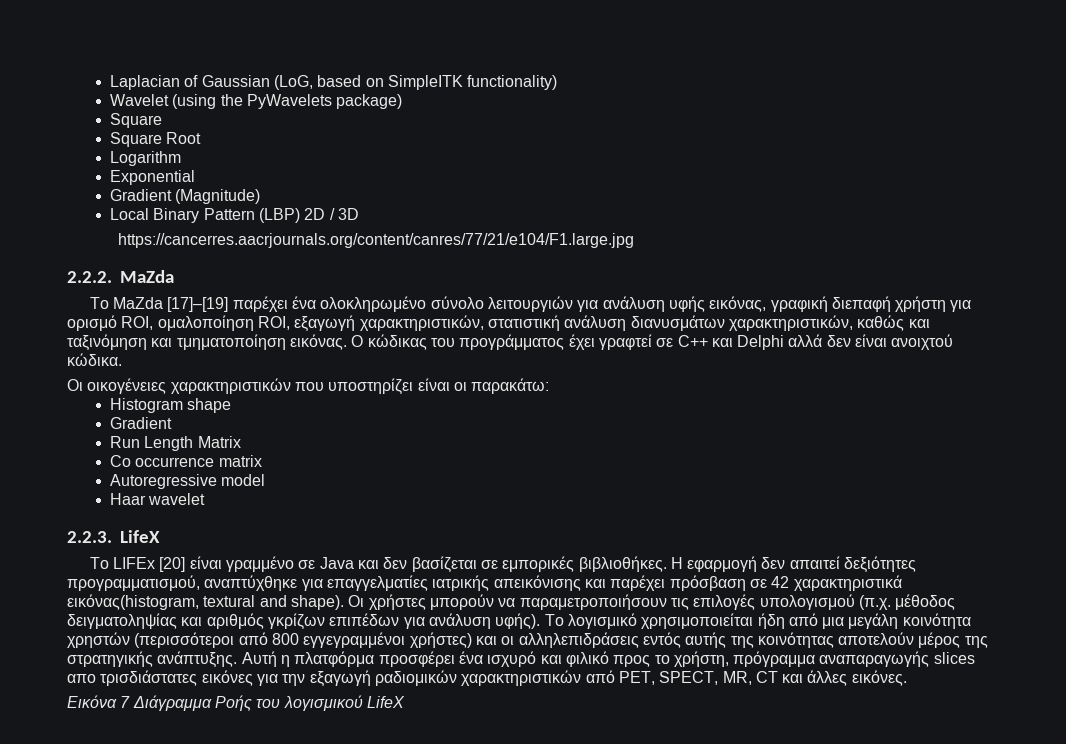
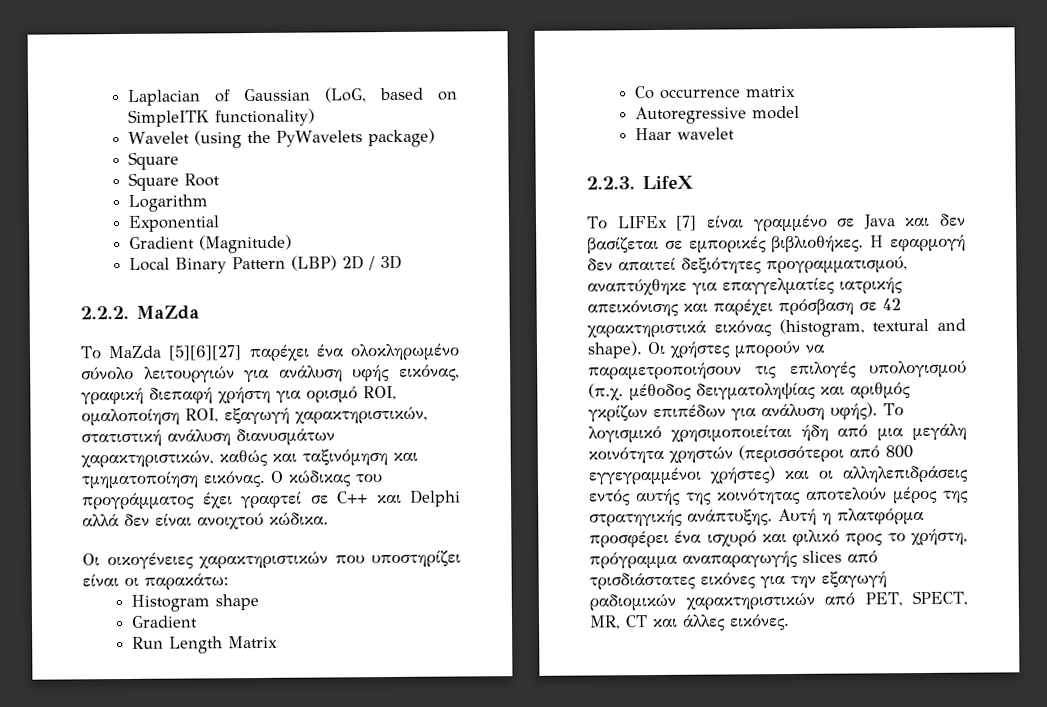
[117,233,634,248] // https://cancerres.aacrjournals.org/content/canres/77/21/e104/F1.large.jpg -> (402, 262) none
[167,297,229,312] [17]–[19] -> [168,345,243,361] [5][6][27]
[159,557,186,572] [20] -> [675,215,698,231] [7]
[67,594,199,610] εικόνας(histogram, -> [713,318,865,338] εικόνας (histogram,
[67,674,96,683] απο -> [847,550,878,564] από
[67,695,405,711] // Εικόνα 7 Διάγραμμα Ροής του λογισμικού LifeX -> (790, 622) none

